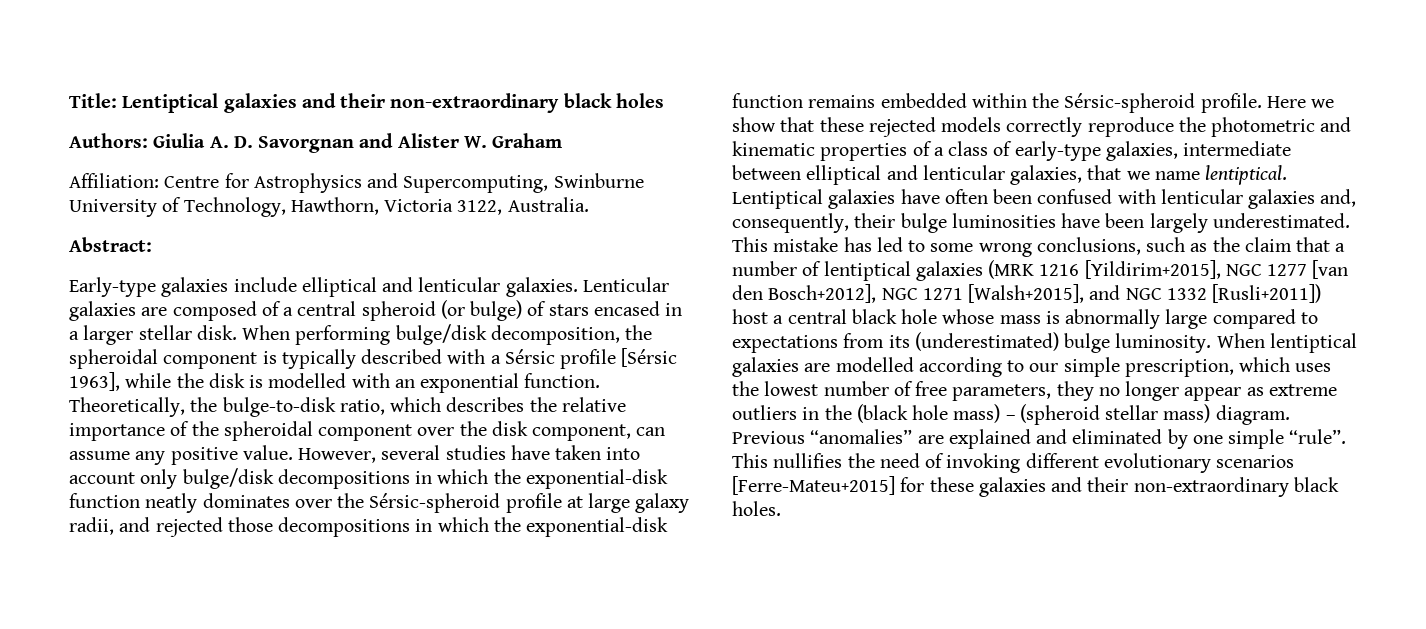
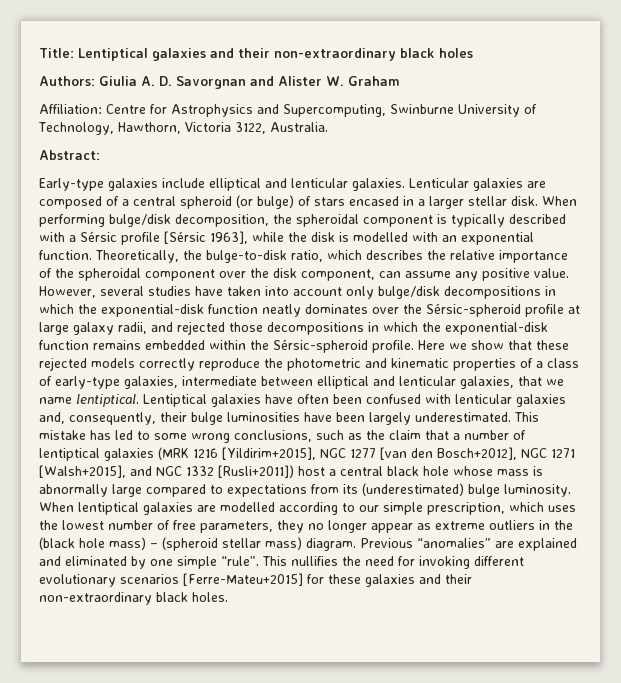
[925,453,945,468] of -> [398,556,415,566] for

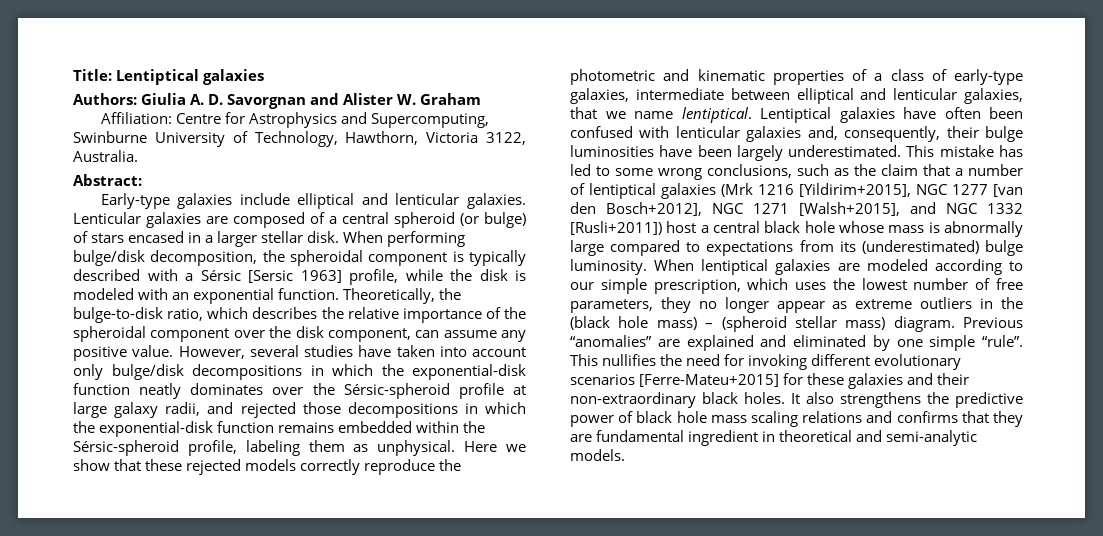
[210,48,473,61] and their non-extraordinary black holes -> (265, 77) none
[121,231,248,245] profile [Sérsic 1963], -> [248,269,398,285] [Sersic 1963] profile,
[353,232,408,242] modelled -> [73,288,134,300] modeled
[372,340,414,353] profile. -> [187,440,456,456] profile, labeling them as unphysical.
[158,447,189,460] (MRK -> [721,183,753,197] (Mrk
[220,502,275,512] modelled -> [866,259,928,271] modeled
(228, 597) none -> [791,392,1023,408] [570,411,1023,427] [570,430,978,446] [570,449,625,461] It also strengthens the predictive power of black hole mass scaling relations and confirms that they are fundamental ingredient in theoretical and semi-analytic models.

